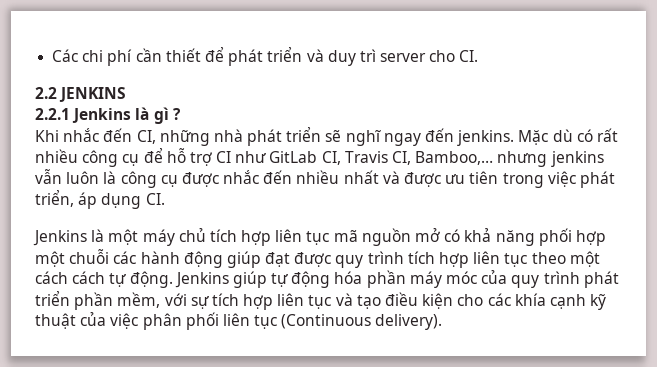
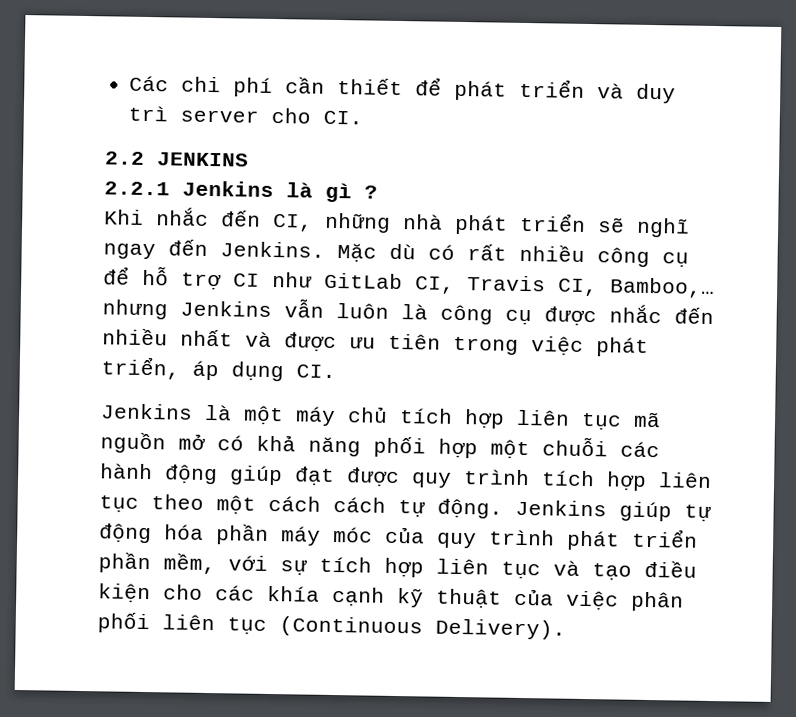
[457,130,515,146] jenkins. -> [220,241,325,258] Jenkins.
[550,151,604,167] jenkins -> [180,300,272,317] Jenkins
[375,314,443,330] delivery). -> [435,618,566,640] Delivery).

